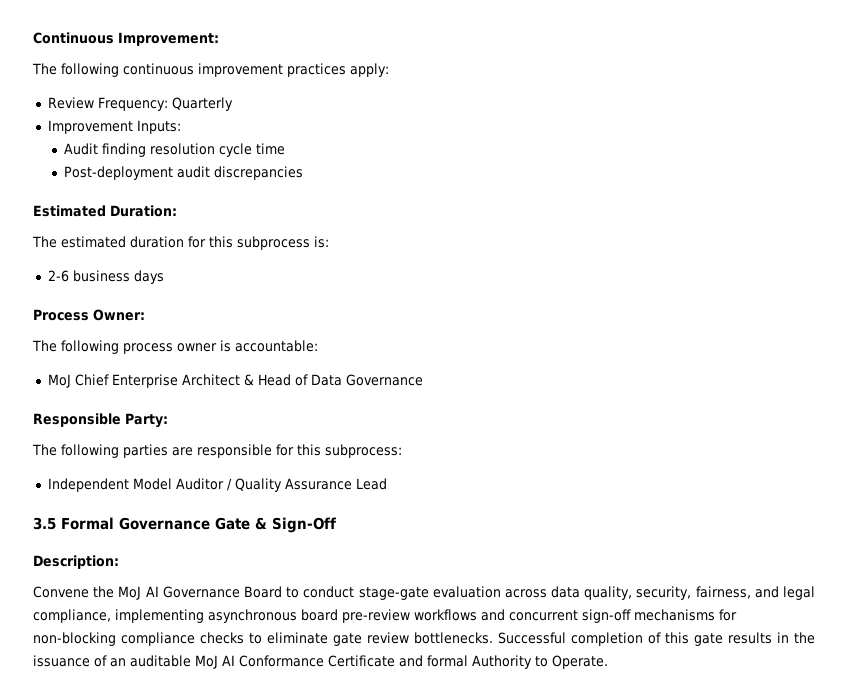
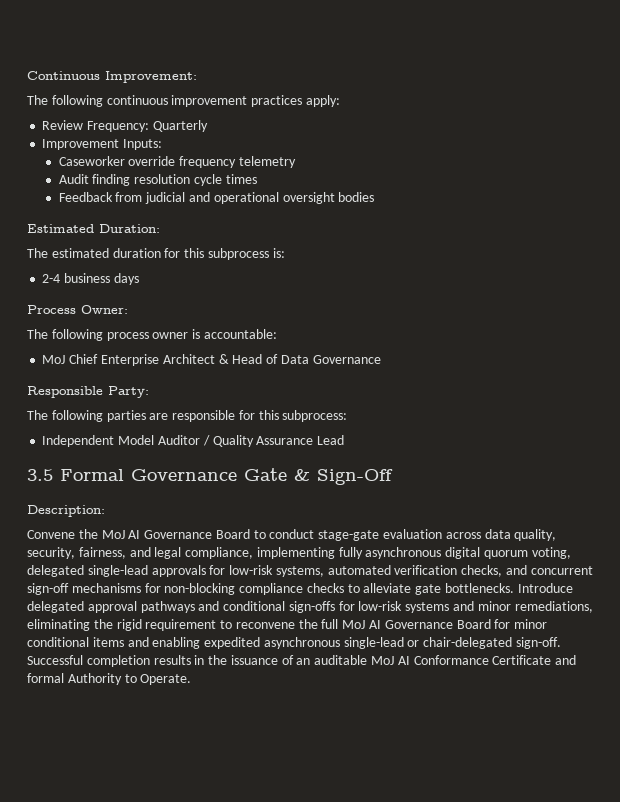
(181, 127) none -> [58,156,297,168] // Caseworker override frequency telemetry
[256,143,286,155] [64,166,304,180] time // Post-deployment audit discrepancies -> [225,174,257,184] [58,192,375,204] times // Feedback from judicial and operational oversight bodies
[47,270,69,282] 2-6 -> [42,274,61,283] 2-4
[208,609,477,623] asynchronous board pre-review workflows -> [338,547,571,559] [27,565,503,577] fully asynchronous digital quorum voting, delegated single-lead approvals for low-risk systems, automated verification checks,
[267,632,723,646] eliminate gate review bottlenecks. Successful completion of this gate -> [363,583,573,595] [27,601,593,613] [27,619,548,631] [27,637,562,649] [27,655,150,667] alleviate gate bottlenecks. Introduce delegated approval pathways and conditional sign-offs for low-risk systems and minor remediations, eliminating the rigid requirement to reconvene the full MoJ AI Governance Board for minor conditional items and enabling expedited asynchronous single-lead or chair-delegated sign-off. Successful completion

